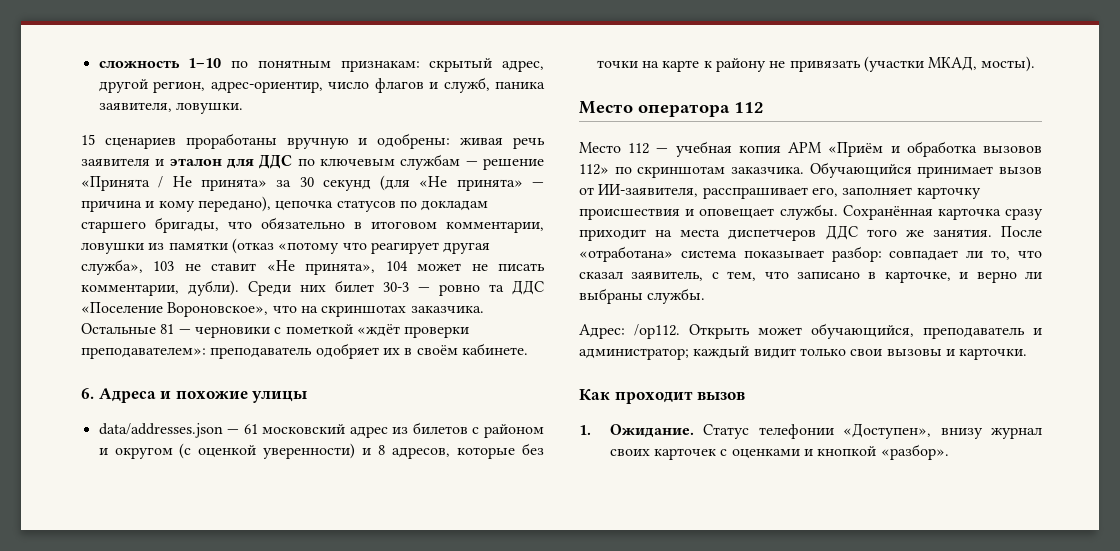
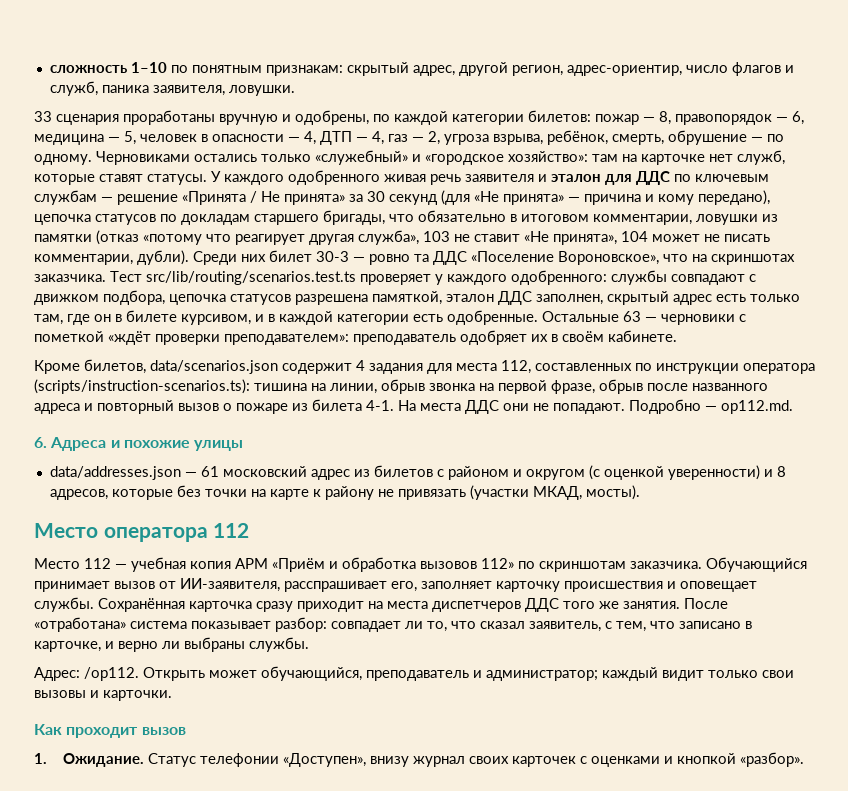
[81,134,176,149] 15 сценариев -> [34,111,119,125] 33 сценария
[377,133,451,149] одобрены: -> [295,110,804,125] [34,130,784,145] [34,150,785,165] [34,170,380,185] одобрены, по каждой категории билетов: пожар — 8, правопорядок — 6, медицина — 5, человек в опасности — 4, ДТП — 4, газ — 2, угроза взрыва, ребёнок, смерть, обрушение — по одному. Черновиками остались только «служебный» и «городское хозяйство»: там на карточке нет служб, которые ставят статусы. У каждого одобренного
[81,323,175,334] Остальные 81 -> [110,270,756,285] [34,290,800,305] [34,310,641,325] Тест src/lib/routing/scenarios.test.ts проверяет у каждого одобренного: службы совпадают с движком подбора, цепочка статусов разрешена памяткой, эталон ДДС заполнен, скрытый адрес есть только там, где он в билете курсивом, и в каждой категории есть одобренные. Остальные 63
(528, 349) none -> [34,359,815,374] [34,379,768,394] [34,399,793,414] // Кроме билетов, data/scenarios.json содержит 4 задания для места 112, составленных по инструкции оператора (scripts/instruction-scenarios.ts): тишина на линии, обрыв звонка на первой фразе, обрыв после названного адреса и повторный вызов о пожаре из билета 4-1. На места ДДС они не попадают. Подробно — op112.md.

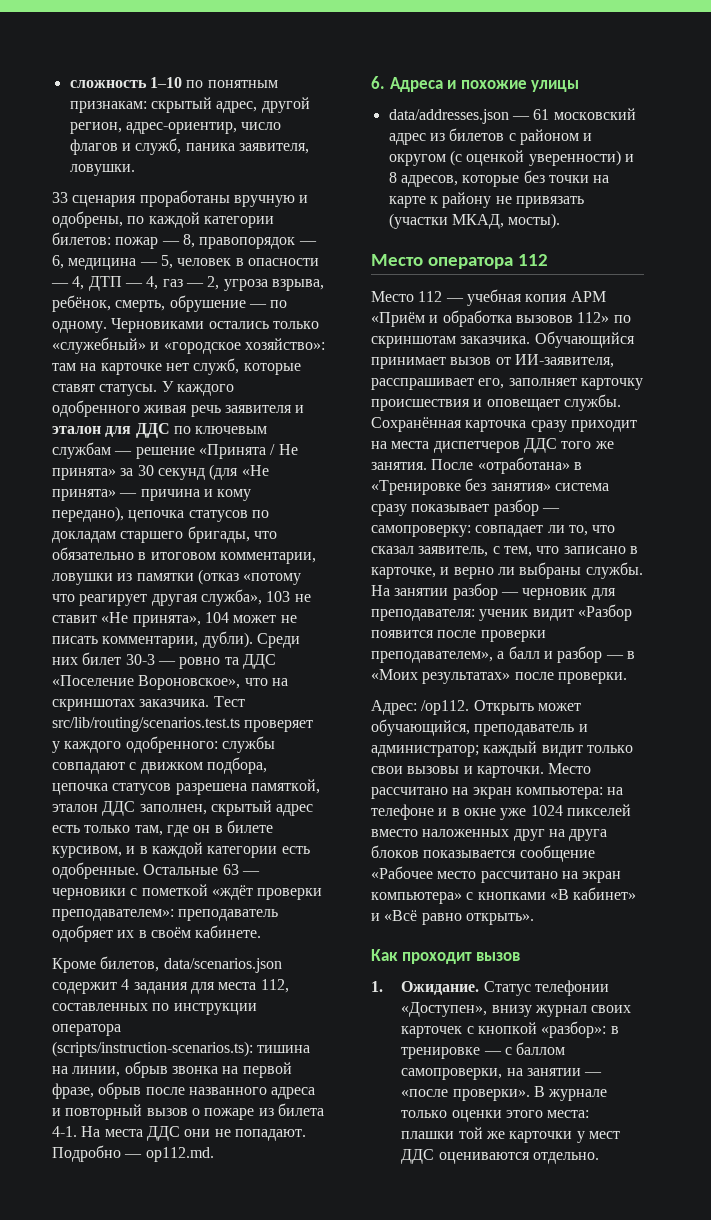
[130,617,327,632] система показывает разбор: -> [573,462,582,470] [371,478,609,495] [371,499,560,516] [371,525,471,537] в «Тренировке без занятия» система сразу показывает разбор — самопроверку:
(309, 644) none -> [371,583,616,600] [371,604,632,621] [371,630,546,642] [371,646,635,663] [371,669,627,684] На занятии разбор — черновик для преподавателя: ученик видит «Разбор появится после проверки преподавателем», а балл и разбор — в «Моих результатах» после проверки.
(172, 695) none -> [548,763,592,774] [371,787,624,799] [371,804,631,820] [371,829,608,841] [371,845,595,862] [371,866,622,883] [371,887,637,904] [371,910,534,925] Место рассчитано на экран компьютера: на телефоне и в окне уже 1024 пикселей вместо наложенных друг на друга блоков показывается сообщение «Рабочее место рассчитано на экран компьютера» с кнопками «В кабинет» и «Всё равно открыть».
[590,752,804,767] оценками и кнопкой «разбор». -> [477,1021,619,1038] [401,1042,566,1059] [401,1068,603,1080] [401,1086,608,1101] [401,1110,590,1122] [401,1127,620,1143] [401,1149,599,1164] кнопкой «разбор»: в тренировке — с баллом самопроверки, на занятии — «после проверки». В журнале только оценки этого места: плашки той же карточки у мест ДДС оцениваются отдельно.

